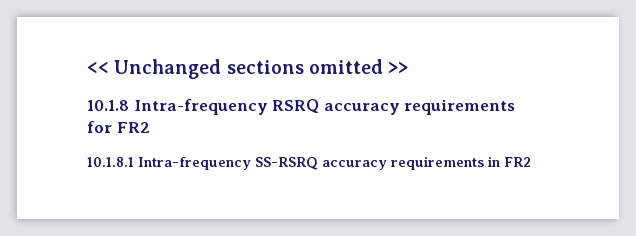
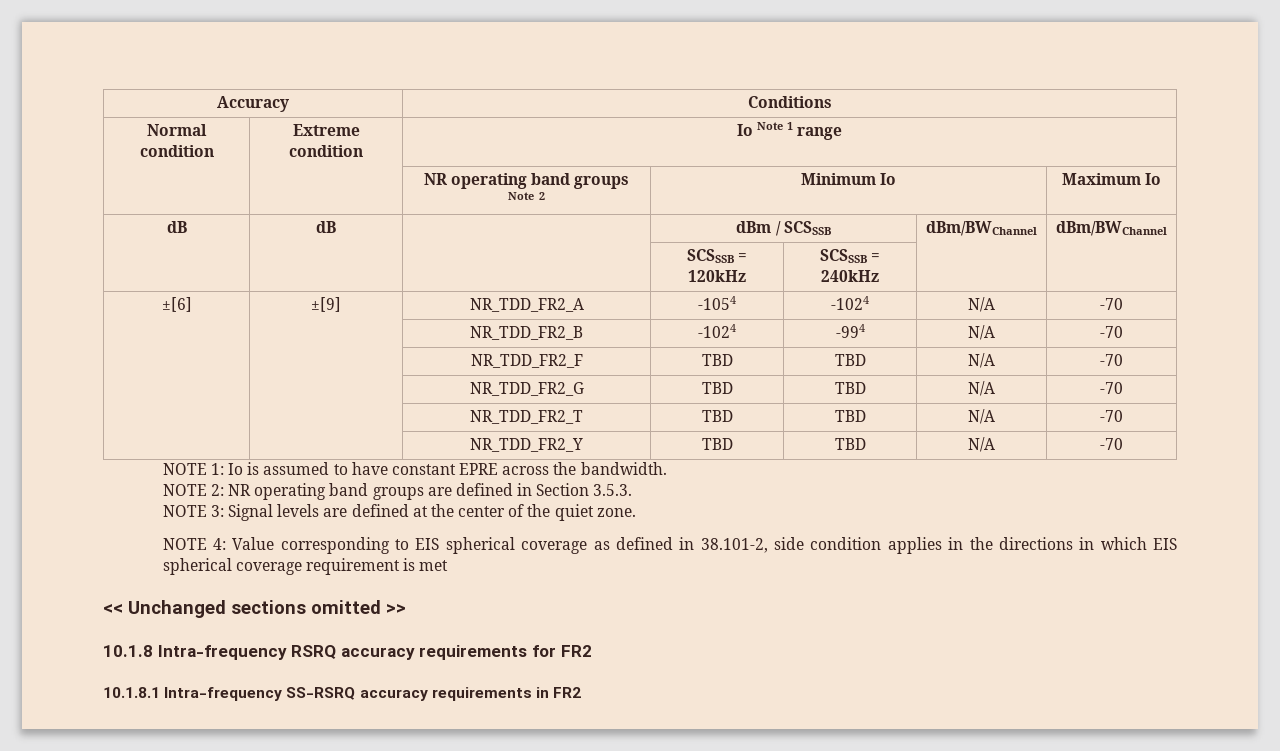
(87, 68) none -> [217,96,289,112] [747,96,832,108] [147,124,207,136] [139,145,214,157] [292,124,360,136] [289,145,363,157] [736,122,843,140] [423,173,630,189] [508,192,545,200] [800,173,897,185] [1061,173,1162,185] [166,221,187,233] [316,221,336,233] [736,221,831,236] [926,221,1037,236] [1056,221,1167,236] [686,249,748,263] [688,270,746,282] [819,249,881,263] [821,270,879,282] [161,297,192,312] [311,297,341,312] [469,298,584,312] [698,296,736,310] [831,296,869,310] [968,297,995,312] [1100,298,1123,310] [470,326,583,340] [698,324,736,338] [835,324,865,338] [968,325,995,340] [1100,326,1123,338] [470,354,583,368] [701,354,733,366] [834,354,866,366] [968,353,995,368] [1100,354,1123,366] [469,382,584,396] [701,382,733,394] [834,382,866,394] [968,381,995,396] [1100,382,1123,394] [470,410,583,424] [701,410,733,422] [834,410,866,422] [968,409,995,424] [1100,410,1123,422] [470,438,583,452] [701,438,733,450] [834,438,866,450] [968,437,995,452] [1100,438,1123,450] [162,462,667,475] [162,483,633,500] [162,504,636,521] [162,537,1178,554] [162,558,449,575] Accuracy | Conditions // Normal condition | Extreme condition | Io Note 1 range // | | NR operating band groups Note 2 | Minimum Io | Maximum Io // dB | dB | | dBm / SCSSSB | dBm/BWChannel | dBm/BWChannel // | | | SCSSSB = 120kHz | SCSSSB = 240kHz | | // ±[6] | ±[9] | NR_TDD_FR2_A | -1054 | -1024 | N/A | -70 // | | NR_TDD_FR2_B | -1024 | -994 | N/A | -70 // | | NR_TDD_FR2_F | TBD | TBD | N/A | -70 // | | NR_TDD_FR2_G | TBD | TBD | N/A | -70 // | | NR_TDD_FR2_T | TBD | TBD | N/A | -70 // | | NR_TDD_FR2_Y | TBD | TBD | N/A | -70 // NOTE 1: Io is assumed to have constant EPRE across the bandwidth. // NOTE 2: NR operating band groups are defined in Section 3.5.3. // NOTE 3: Signal levels are defined at the center of the quiet zone. // NOTE 4: Value corresponding to EIS spherical coverage as defined in 38.101-2, side condition applies in the directions in which EIS spherical coverage requirement is met //

